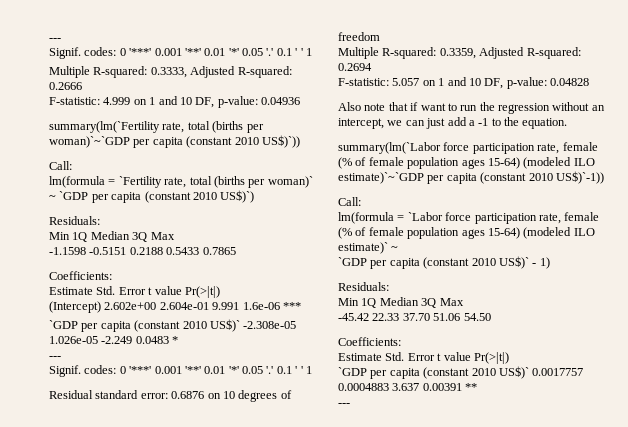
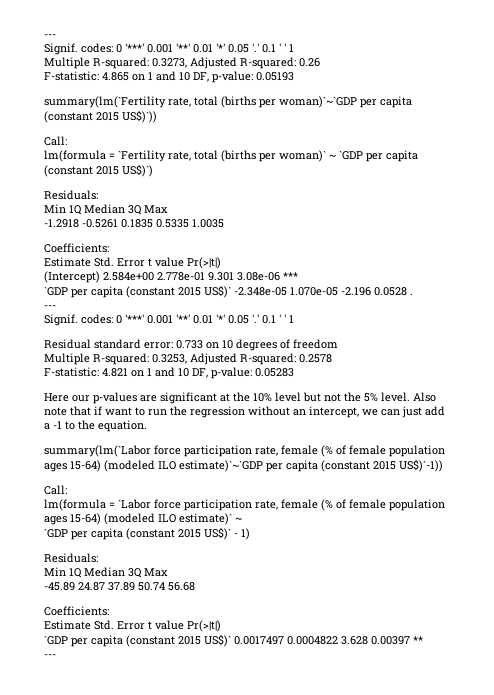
[150,66,292,78] [49,82,82,90] [49,96,300,108] 0.3333, Adjusted R-squared: 0.2666 // F-statistic: 4.999 on 1 and 10 DF, p-value: 0.04936 -> [152,57,320,69] [44,71,294,83] 0.3273, Adjusted R-squared: 0.26 // F-statistic: 4.865 on 1 and 10 DF, p-value: 0.05193
[234,137,259,145] 2010 -> [96,112,119,121] 2015
[192,192,217,200] 2010 -> [96,166,119,175] 2015
[49,247,236,255] -1.1598 -0.5151 0.2188 0.5433 0.7865 -> [44,219,224,228] -1.2918 -0.5261 0.1835 0.5335 1.0035
[104,302,280,310] 2.602e+00 2.604e-01 9.991 1.6e-06 -> [103,272,280,281] 2.584e+00 2.778e-01 9.301 3.08e-06
[182,319,297,332] [49,336,179,344] 2010 US$)` -2.308e-05 1.026e-05 -2.249 0.0483 * -> [178,285,413,298] 2015 US$)` -2.348e-05 1.070e-05 -2.196 0.0528 .
[171,391,205,399] 0.6876 -> [176,340,203,349] 0.733
[439,47,581,59] [338,63,372,71] [338,77,589,89] 0.3359, Adjusted R-squared: 0.2694 // F-statistic: 5.057 on 1 and 10 DF, p-value: 0.04828 // -> [152,353,332,365] [44,367,294,379] [44,392,410,404] 0.3253, Adjusted R-squared: 0.2578 // F-statistic: 4.821 on 1 and 10 DF, p-value: 0.05283 // Here our p-values are significant at the 10% level but not the 5% level.
[528,173,553,181] 2010 -> [373,461,396,470] 2015
[471,258,496,266] 2010 -> [178,529,201,538] 2015
[338,313,491,321] -45.42 22.33 37.70 51.06 54.50 -> [44,582,195,591] -45.89 24.87 37.89 50.74 56.68
[471,366,584,379] [338,383,462,391] 2010 US$)` 0.0017757 0.0004883 3.637 0.00391 -> [178,634,410,647] 2015 US$)` 0.0017497 0.0004822 3.628 0.00397

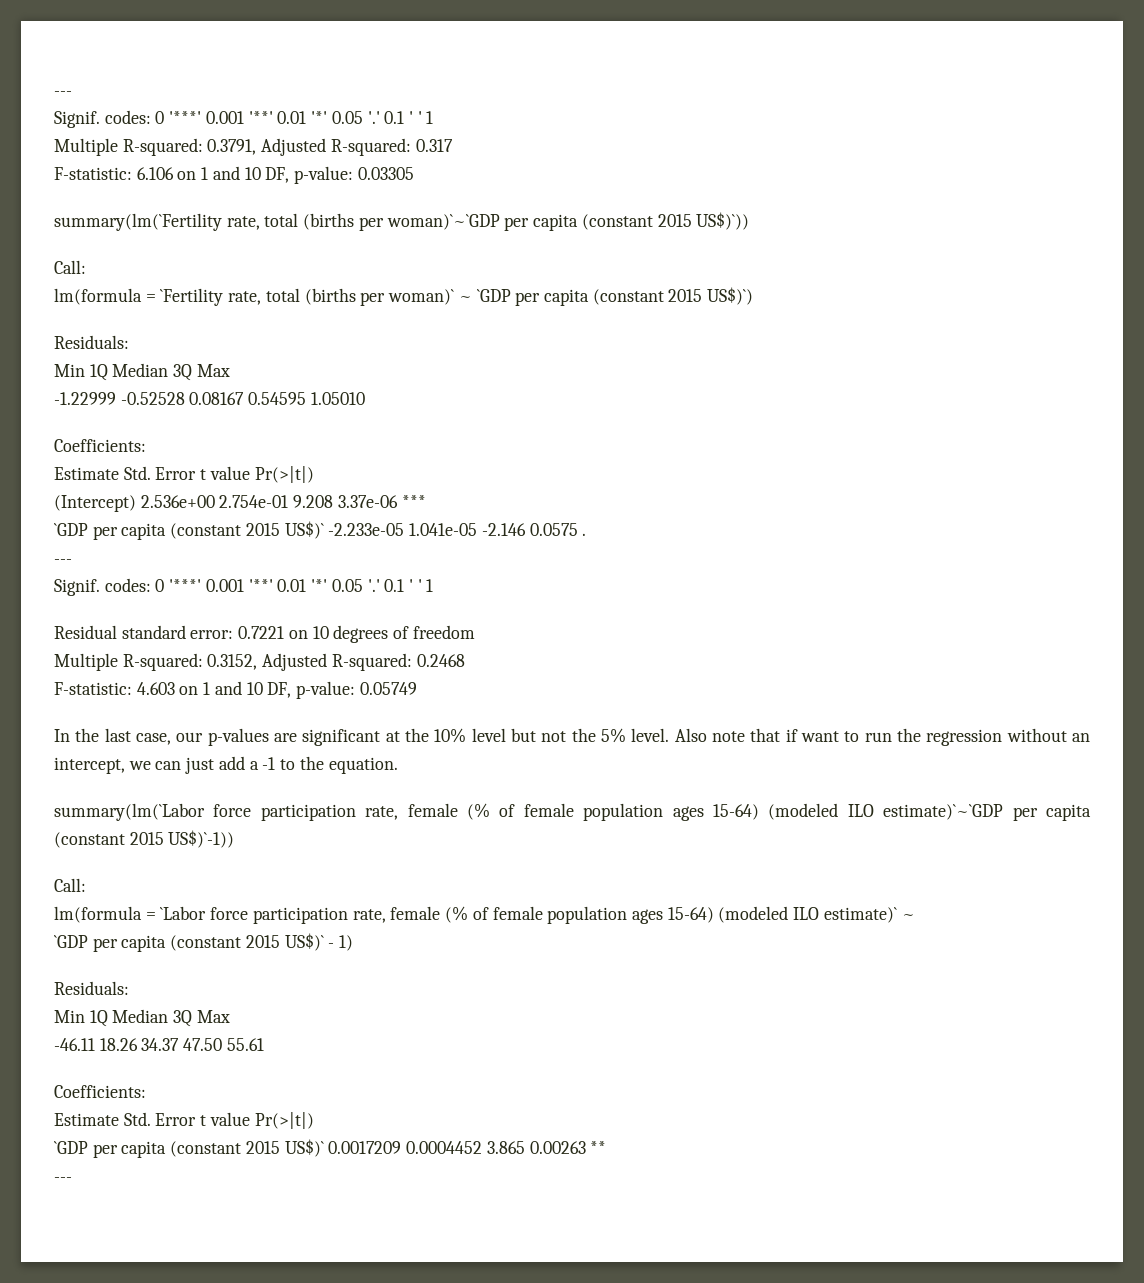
[152,57,320,69] [44,71,294,83] 0.3273, Adjusted R-squared: 0.26 // F-statistic: 4.865 on 1 and 10 DF, p-value: 0.05193 -> [207,138,453,156] [54,166,414,184] 0.3791, Adjusted R-squared: 0.317 // F-statistic: 6.106 on 1 and 10 DF, p-value: 0.03305
[44,219,224,228] -1.2918 -0.5261 0.1835 0.5335 1.0035 -> [54,392,365,405] -1.22999 -0.52528 0.08167 0.54595 1.05010
[103,272,280,281] 2.584e+00 2.778e-01 9.301 3.08e-06 -> [140,495,398,508] 2.536e+00 2.754e-01 9.208 3.37e-06
[234,287,407,296] -2.348e-05 1.070e-05 -2.196 0.0528 -> [328,523,578,536] -2.233e-05 1.041e-05 -2.146 0.0575
[176,340,203,349] 0.733 -> [238,626,285,639] 0.7221
[152,353,332,365] [44,367,294,379] [44,393,69,402] 0.3253, Adjusted R-squared: 0.2578 // F-statistic: 4.821 on 1 and 10 DF, p-value: 0.05283 // Here -> [207,653,465,671] [54,681,417,699] [54,728,171,745] 0.3152, Adjusted R-squared: 0.2468 // F-statistic: 4.603 on 1 and 10 DF, p-value: 0.05749 // In the last case,
[44,582,195,591] -45.89 24.87 37.89 50.74 56.68 -> [54,1038,264,1051] -46.11 18.26 34.37 47.50 55.61
[234,636,410,645] 0.0017497 0.0004822 3.628 0.00397 -> [328,1141,586,1154] 0.0017209 0.0004452 3.865 0.00263

